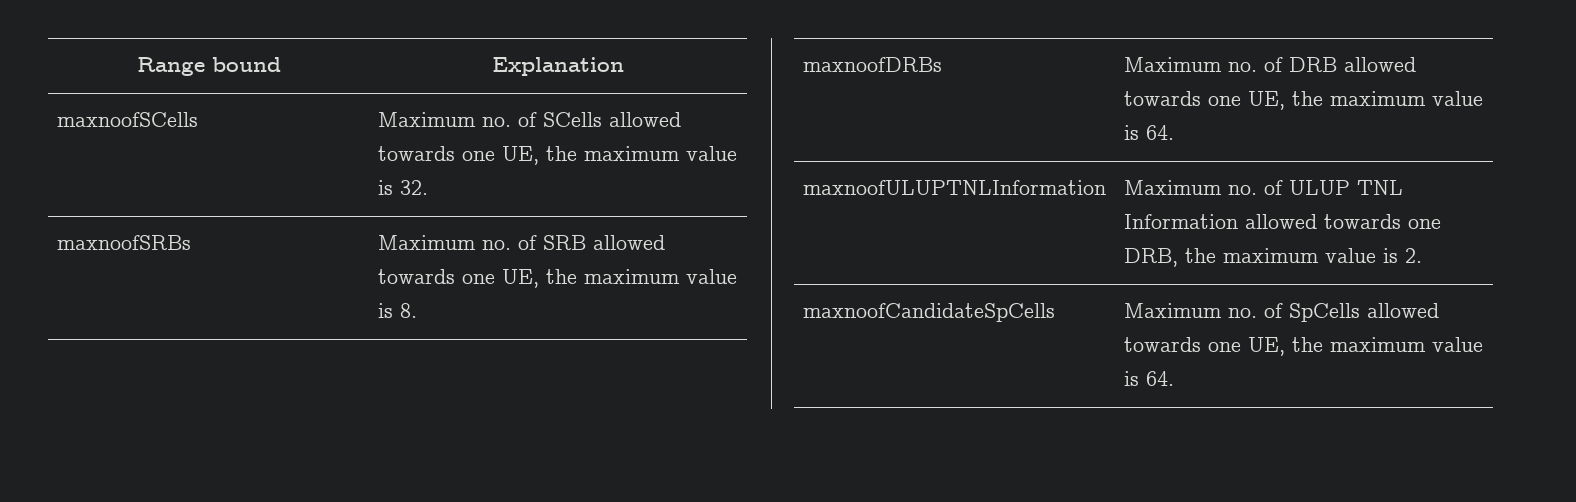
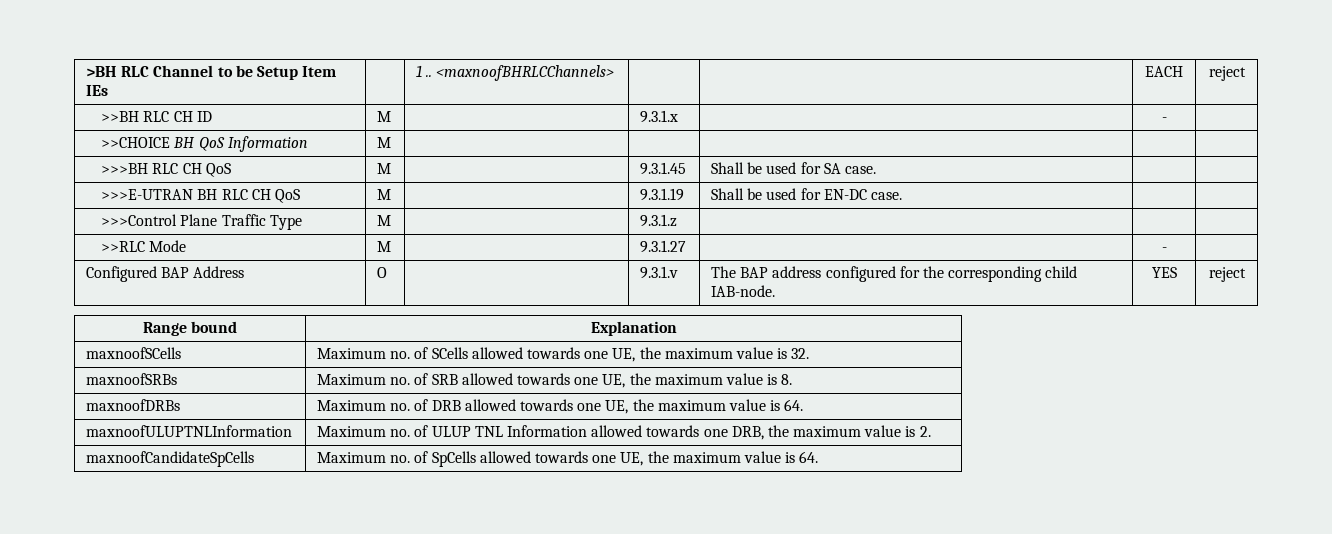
(137, 66) none -> [86,65,337,80] [86,85,109,96] [416,65,615,81] [1145,66,1183,77] [1208,66,1246,81] [101,111,212,122] [377,111,392,122] [640,110,679,123] [1161,117,1167,122] [101,136,308,152] [377,137,392,148] [101,163,231,177] [377,163,392,174] [640,162,687,175] [711,162,877,174] [101,189,300,203] [377,189,392,200] [640,188,685,201] [711,188,903,200] [101,214,302,230] [377,215,392,226] [640,214,678,227] [101,240,187,252] [377,241,392,252] [640,240,687,253] [1161,247,1167,252] [86,266,245,282] [377,267,388,278] [640,266,679,279] [711,266,1078,282] [711,285,776,297] [1151,267,1177,278] [1208,267,1246,282] >BH RLC Channel to be Setup Item IEs | | 1 .. <maxnoofBHRLCChannels> | | | EACH | reject // >>BH RLC CH ID | M | | 9.3.1.x | | - | // >>CHOICE BH QoS Information | M | | | | | // >>>BH RLC CH QoS | M | | 9.3.1.45 | Shall be used for SA case. | | // >>>E-UTRAN BH RLC CH QoS | M | | 9.3.1.19 | Shall be used for EN-DC case. | | // >>>Control Plane Traffic Type | M | | 9.3.1.z | | | // >>RLC Mode | M | | 9.3.1.27 | | - | // Configured BAP Address | O | | 9.3.1.v | The BAP address configured for the corresponding child IAB-node. | YES | reject //

